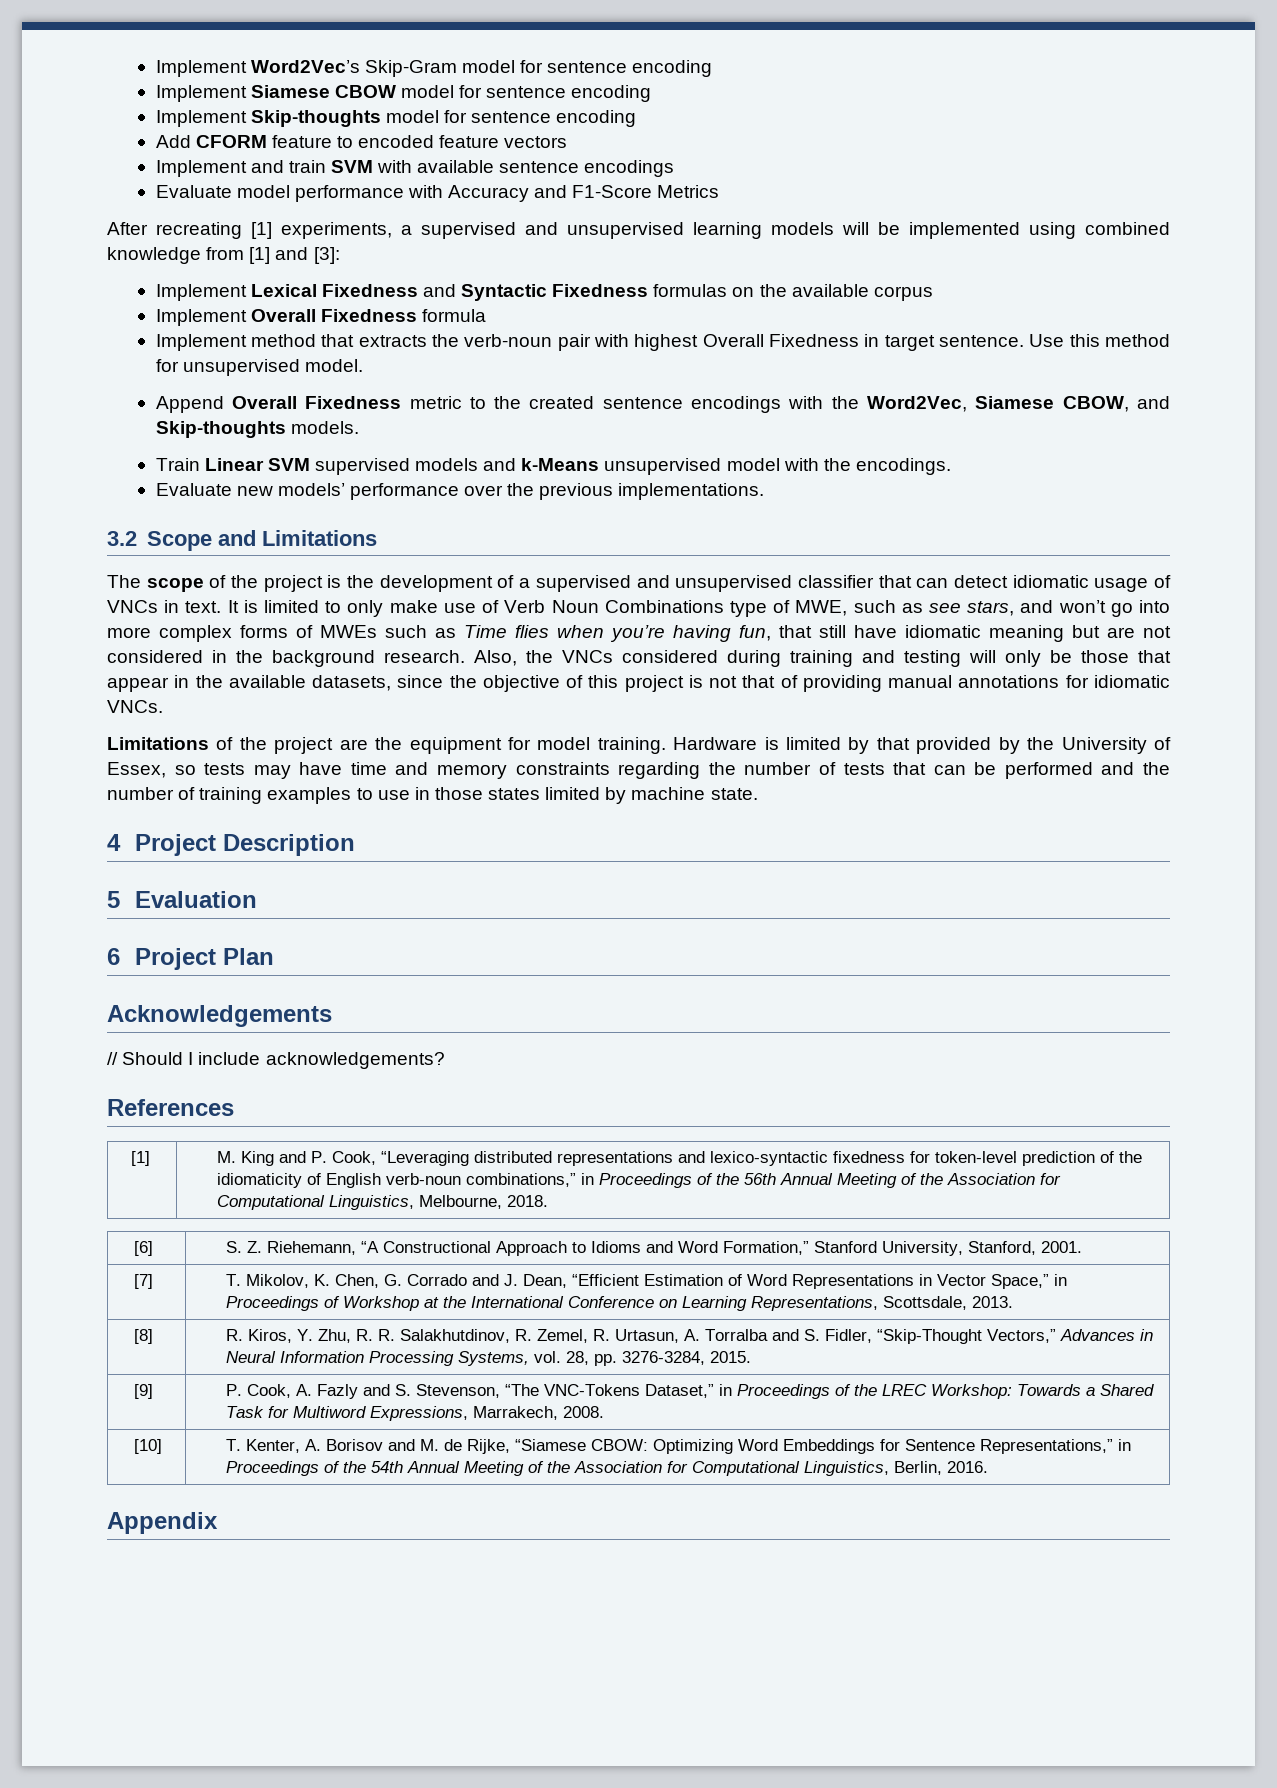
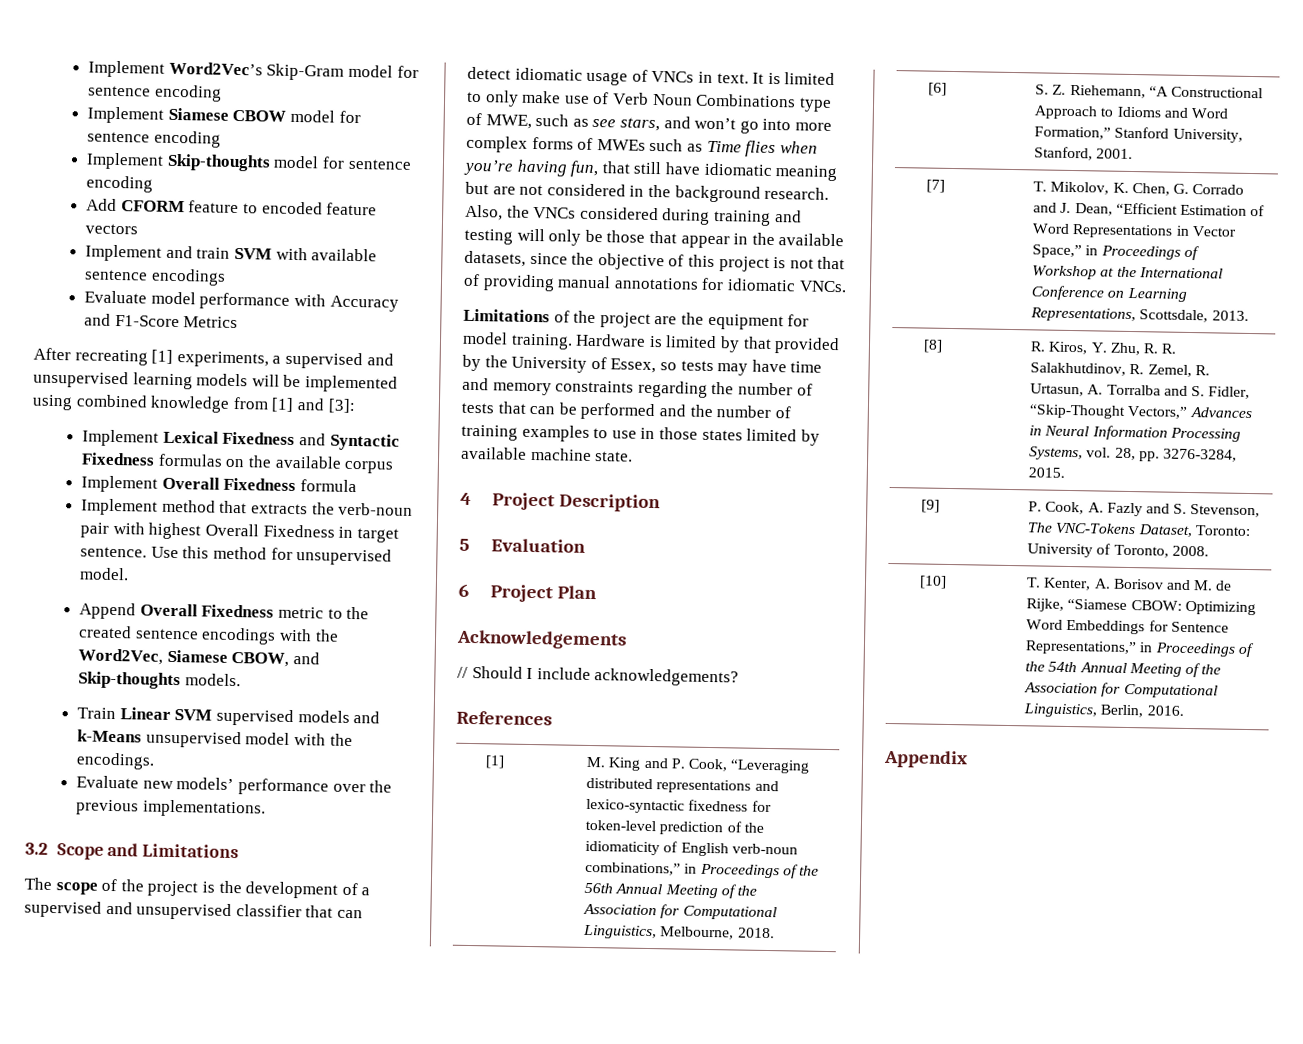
(627, 795) none -> [461,446,527,460] available
[505,1384,1155,1399] [226,1406,559,1421] “The VNC-Tokens Dataset,” in Proceedings of the LREC Workshop: Towards a Shared Task for Multiword Expressions, Marrakech, -> [1027,522,1251,538] [1027,543,1169,558] The VNC-Tokens Dataset, Toronto: University of Toronto,

